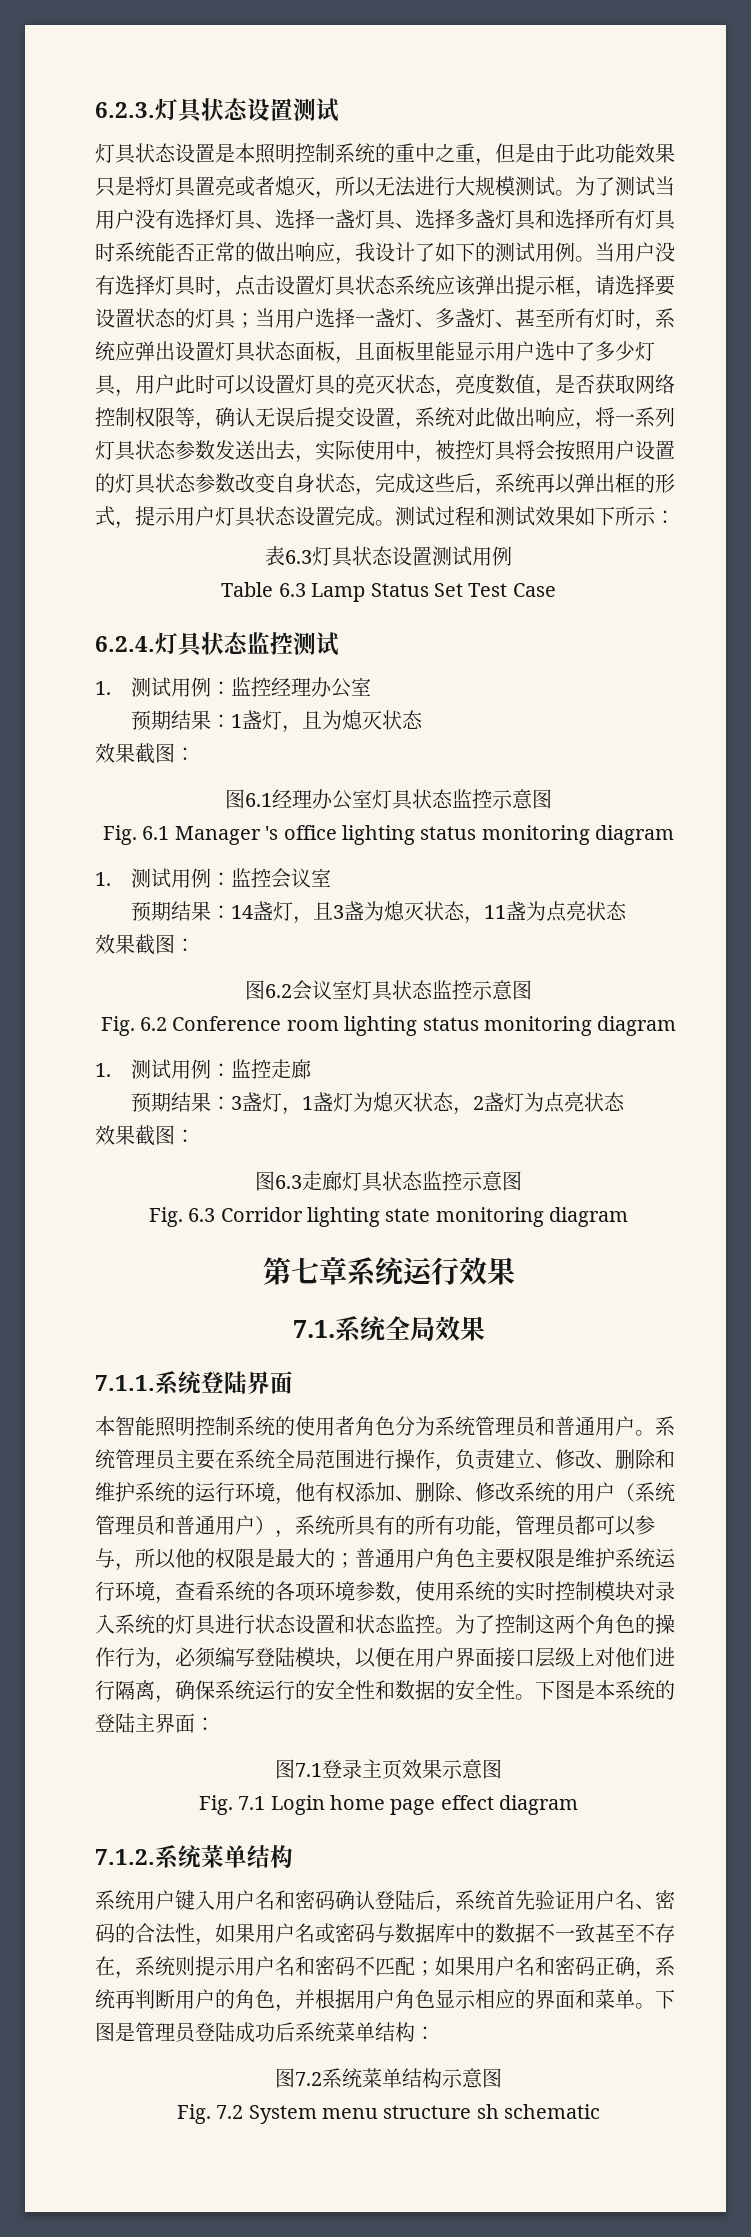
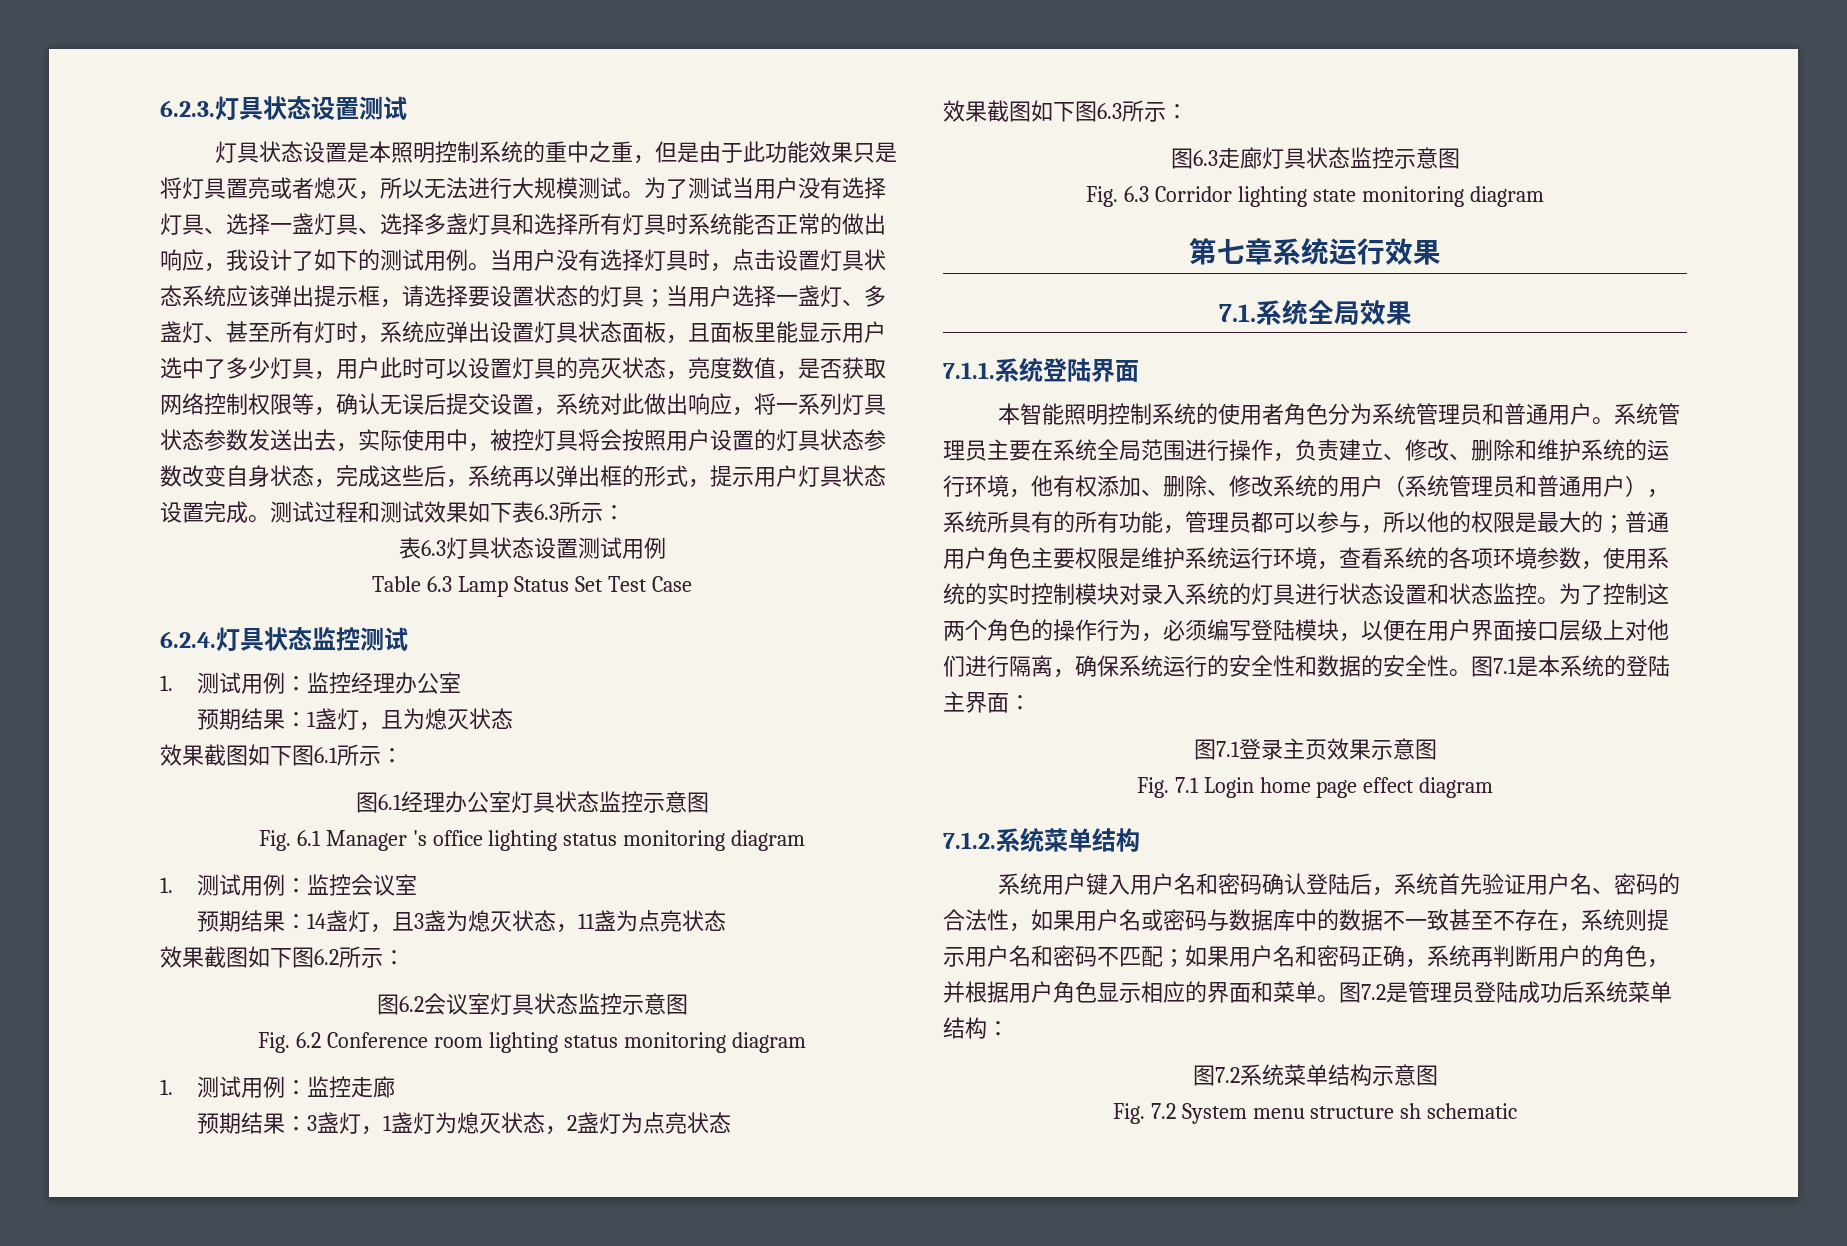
(615, 516) none -> [512,501,559,523] 表6.3
(175, 753) none -> [248,744,381,766] 如下图6.1所示
(175, 944) none -> [248,946,383,968] 如下图6.2所示
(175, 1135) none -> [1031,100,1166,122] 如下图6.3所示
[535,1680,575,1700] 下图 -> [1471,656,1517,677] 图7.1
[655,1989,675,2009] [95,2022,115,2042] 下图 -> [1339,982,1386,1003] 图7.2

